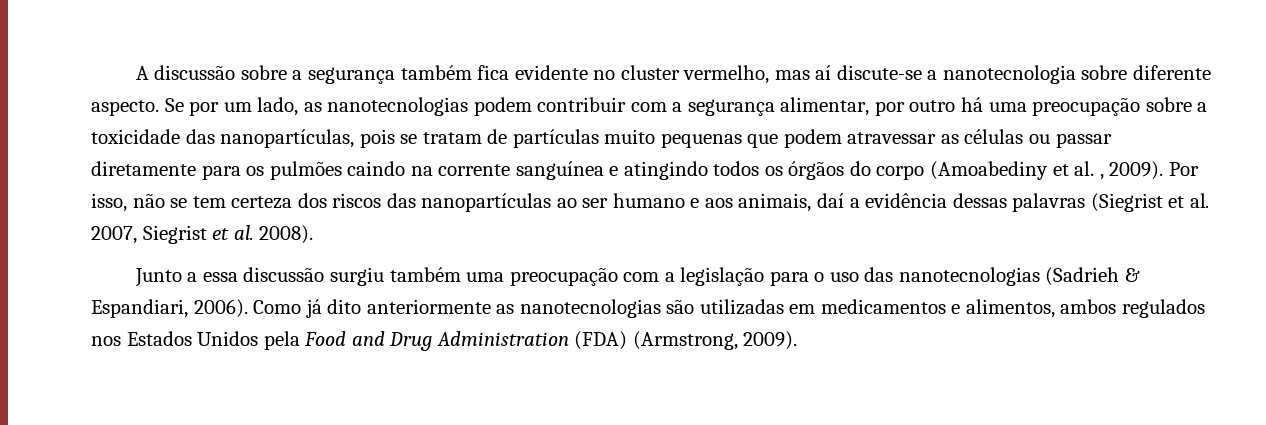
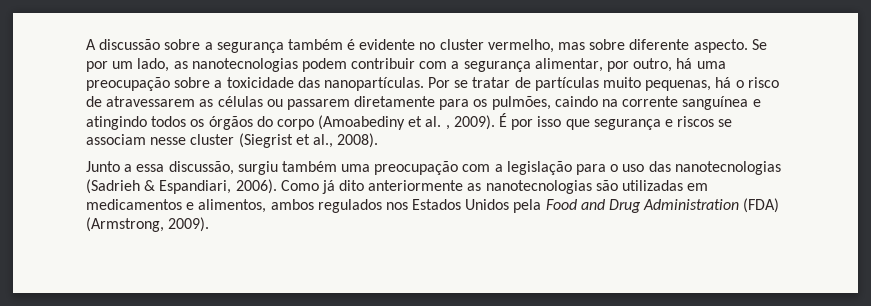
[477,65,510,80] fica -> [347,39,356,50] é
[815,65,1076,84] aí discute-se a nanotecnologia -> (586, 46) none
[909,100,956,112] outro -> [633,58,673,72] outro,
[220,129,937,148] nanopartículas, pois se tratam de partículas muito pequenas que podem atravessar -> [323,77,779,91] [86,96,196,107] nanopartículas. Por se tratar de partículas muito pequenas, há o risco de atravessarem
[1055,133,1112,148] passar -> [286,99,350,110] passarem
[269,161,342,180] pulmões -> [491,96,551,110] pulmões,
[1168,162,1199,176] [91,193,1210,212] [91,225,254,244] Por isso, não se tem certeza dos riscos das nanopartículas ao ser humano e aos animais, daí a evidência dessas palavras (Siegrist et al. 2007, Siegrist et al. -> [499,113,733,130] [86,133,333,148] É por isso que segurança e riscos se associam nesse cluster (Siegrist et al.,
[243,267,325,282] discussão -> [168,161,234,175] discussão,

